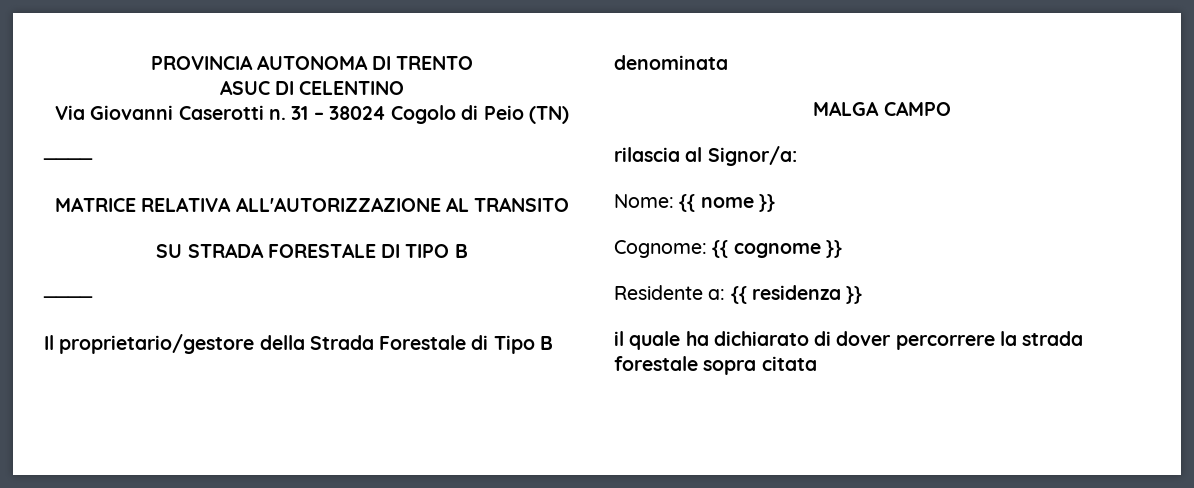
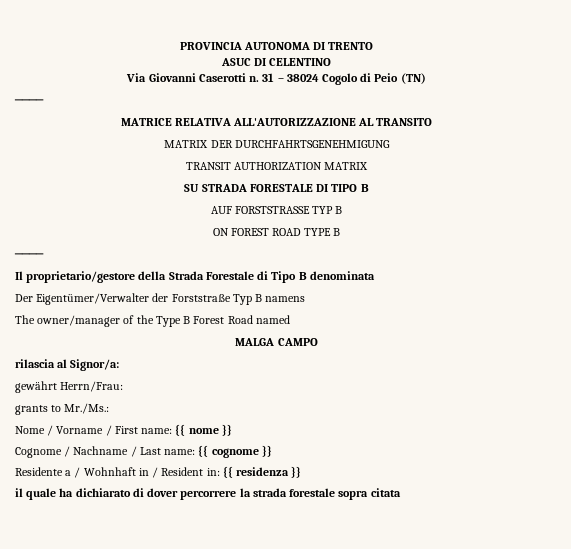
(570, 204) none -> [164,140,390,148] [185,162,369,170] // MATRIX DER DURCHFAHRTSGENEHMIGUNG // TRANSIT AUTHORIZATION MATRIX
(468, 251) none -> [210,206,343,214] [212,228,341,236] // AUF FORSTSTRASSE TYP B // ON FOREST ROAD TYPE B
(728, 62) none -> [15,293,306,305] [15,315,290,327] // Der Eigentümer/Verwalter der Forststraße Typ B namens // The owner/manager of the Type B Forest Road named
[614,194,775,212] [614,240,842,258] [614,285,726,300] Nome: {{ nome }} // Cognome: {{ cognome }} // Residente a: -> [15,381,124,393] [15,403,110,415] [15,424,232,436] [15,445,272,458] [15,467,220,478] gewährt Herrn/Frau: // grants to Mr./Ms.: // Nome / Vorname / First name: {{ nome }} // Cognome / Nachname / Last name: {{ cognome }} // Residente a / Wohnhaft in / Resident in:

